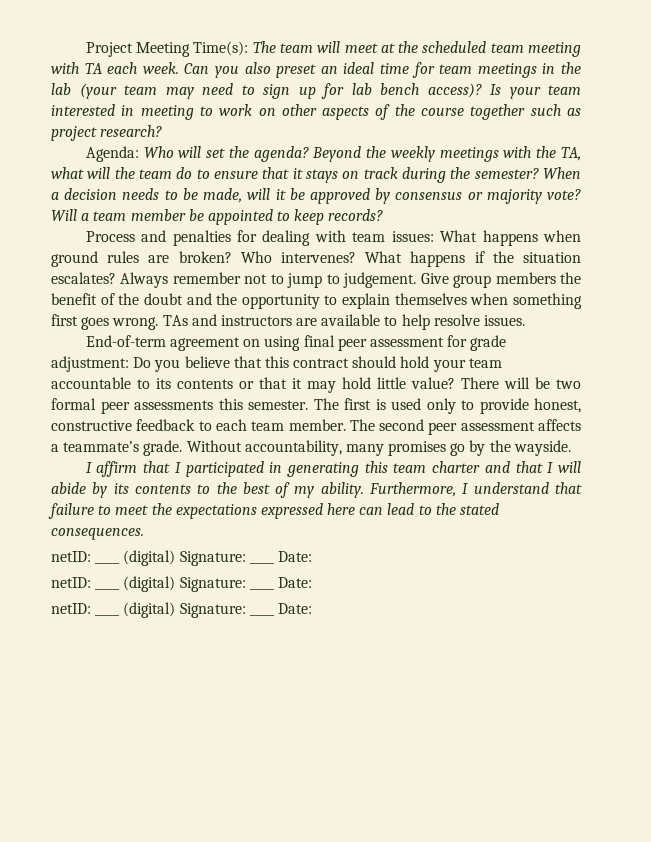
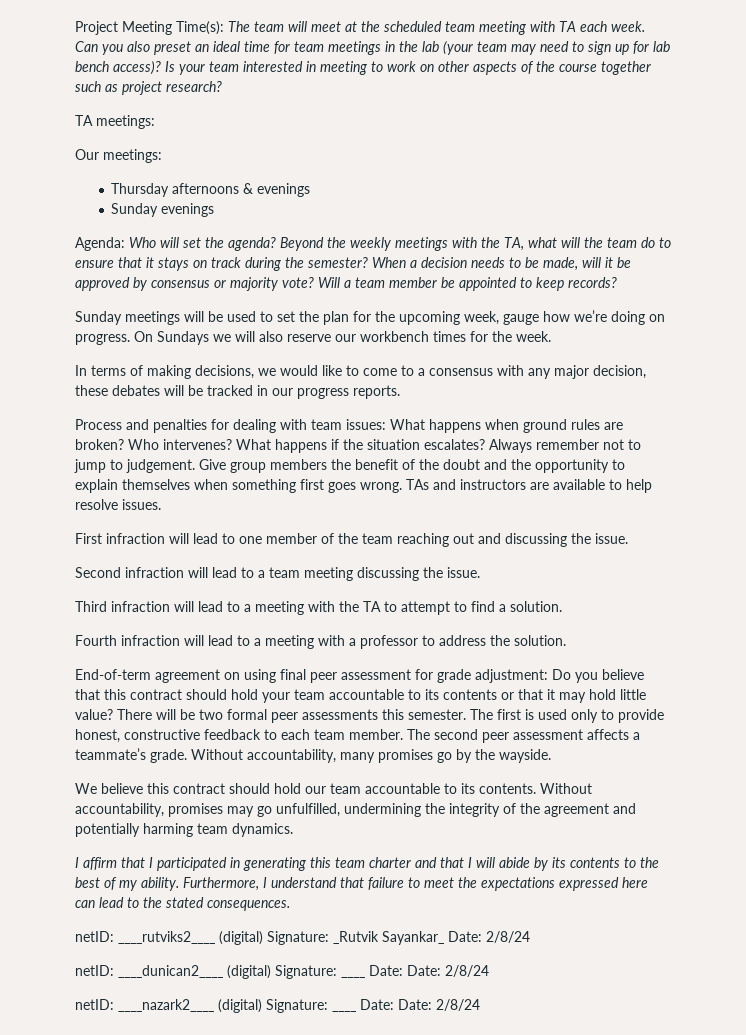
(163, 131) none -> [75,115,155,129] [75,149,162,163] [111,183,311,197] [111,203,215,217] // TA meetings: // Our meetings: // Thursday afternoons & evenings // Sunday evenings
(384, 215) none -> [75,310,665,325] [75,331,551,345] [75,365,646,379] [75,385,400,399] // Sunday meetings will be used to set the plan for the upcoming week, gauge how we’re doing on progress. On Sundays we will also reserve our workbench times for the week. // In terms of making decisions, we would like to come to a consensus with any major decision, these debates will be tracked in our progress reports.
(526, 320) none -> [75,533,628,547] [75,567,480,581] [75,601,562,615] [75,635,566,649] // First infraction will lead to one member of the team reaching out and discussing the issue. // Second infraction will lead to a team meeting discussing the issue. // Third infraction will lead to a meeting with the TA to attempt to find a solution. // Fourth infraction will lead to a meeting with a professor to address the solution.
(571, 448) none -> [75,783,592,794] [75,803,636,817] [75,823,293,837] // We believe this contract should hold our team accountable to its contents. Without accountability, promises may go unfulfilled, undermining the integrity of the agreement and potentially harming team dynamics.
[95,550,274,566] [277,551,312,562] [51,577,91,588] [95,576,274,592] [277,577,312,588] [51,603,91,614] [95,602,274,618] [277,603,312,614] ____ (digital) Signature: ____ Date: // netID: ____ (digital) Signature: ____ Date: // netID: ____ (digital) Signature: ____ Date: -> [118,931,530,945] [75,965,365,979] [369,965,489,977] [75,999,356,1013] [360,999,480,1011] ____rutviks2____ (digital) Signature: _Rutvik Sayankar_ Date: 2/8/24 // netID: ____dunican2____ (digital) Signature: ____ Date: Date: 2/8/24 // netID: ____nazark2____ (digital) Signature: ____ Date: Date: 2/8/24

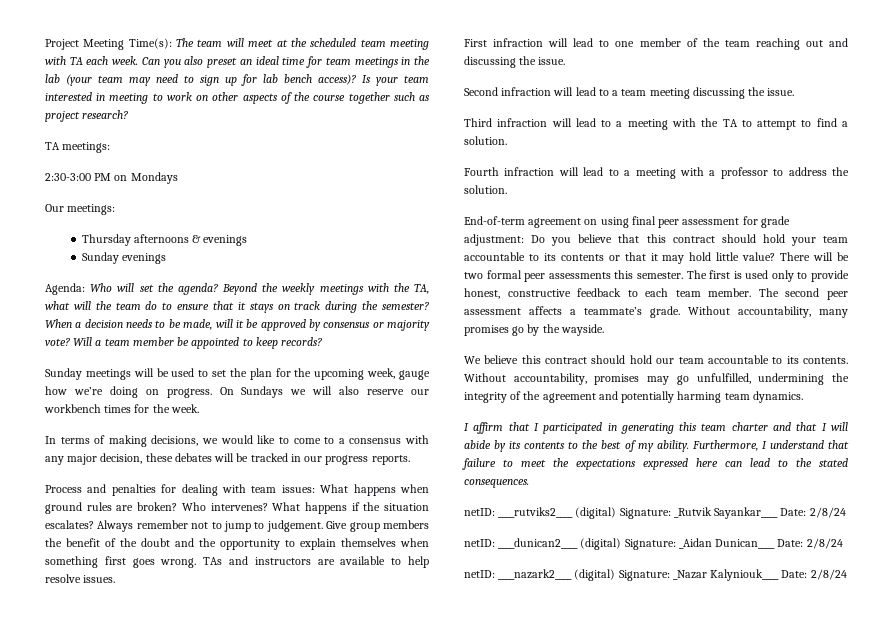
(155, 122) none -> [45,172,178,184] // 2:30-3:00 PM on Mondays
[382,931,444,945] Sayankar_ -> [714,507,779,519] Sayankar____
[341,976,365,978] [369,965,403,976] ____ Date: -> [678,538,776,549] _Aidan Dunican____
[332,1010,356,1012] [360,999,394,1010] ____ Date: -> [672,569,780,581] _Nazar Kalyniouk____

